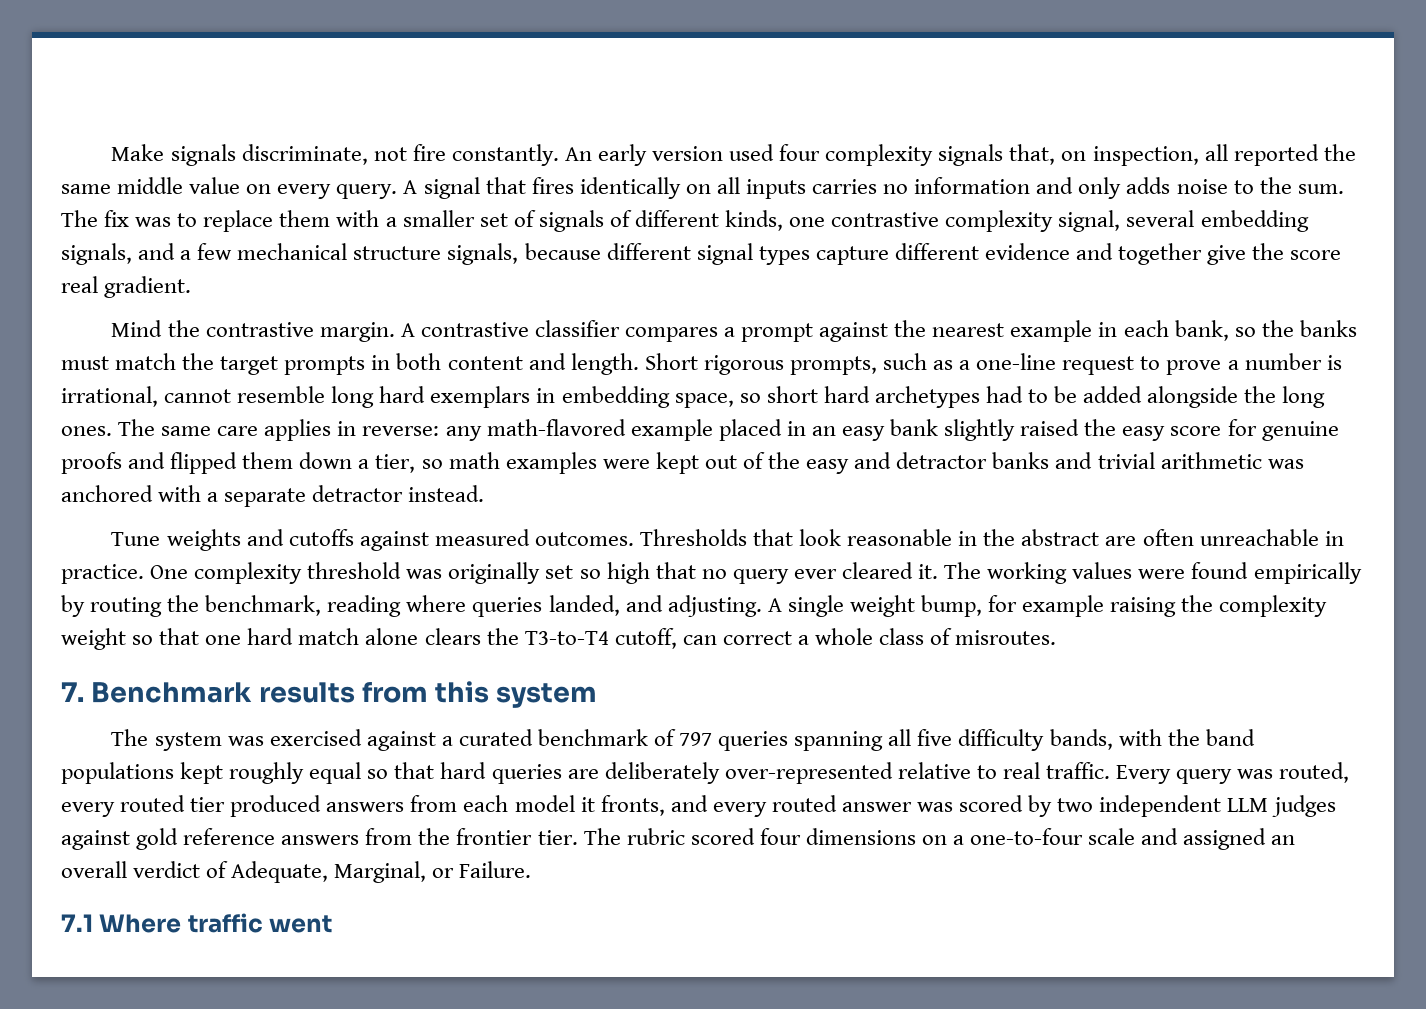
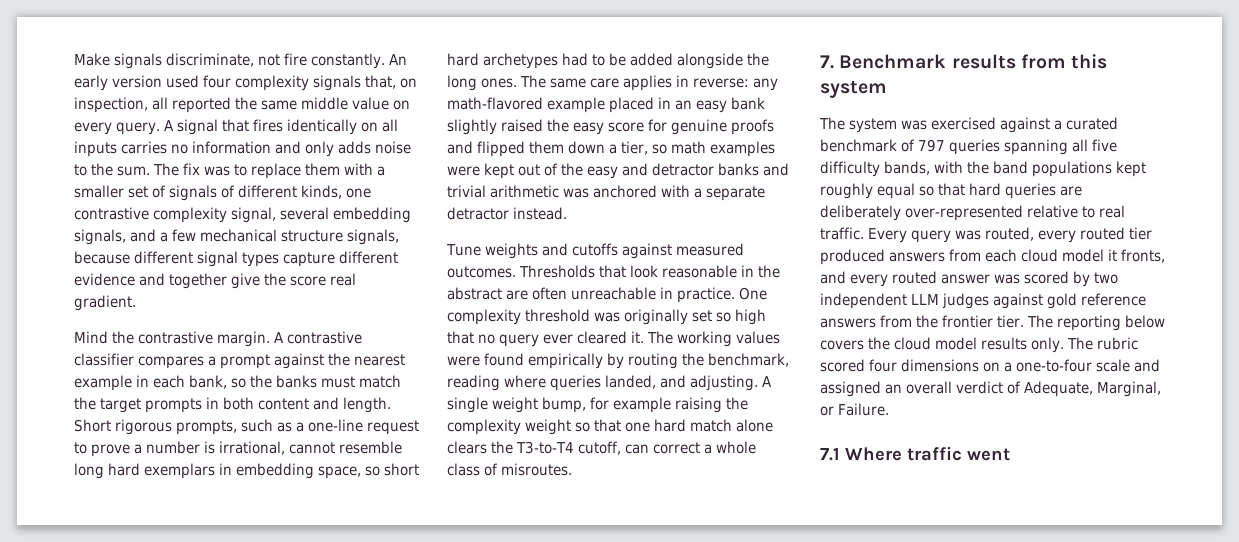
(509, 803) none -> [1021,249,1058,262] cloud
(621, 836) none -> [1056,315,1165,331] [820,337,1093,353] reporting below covers the cloud model results only. The

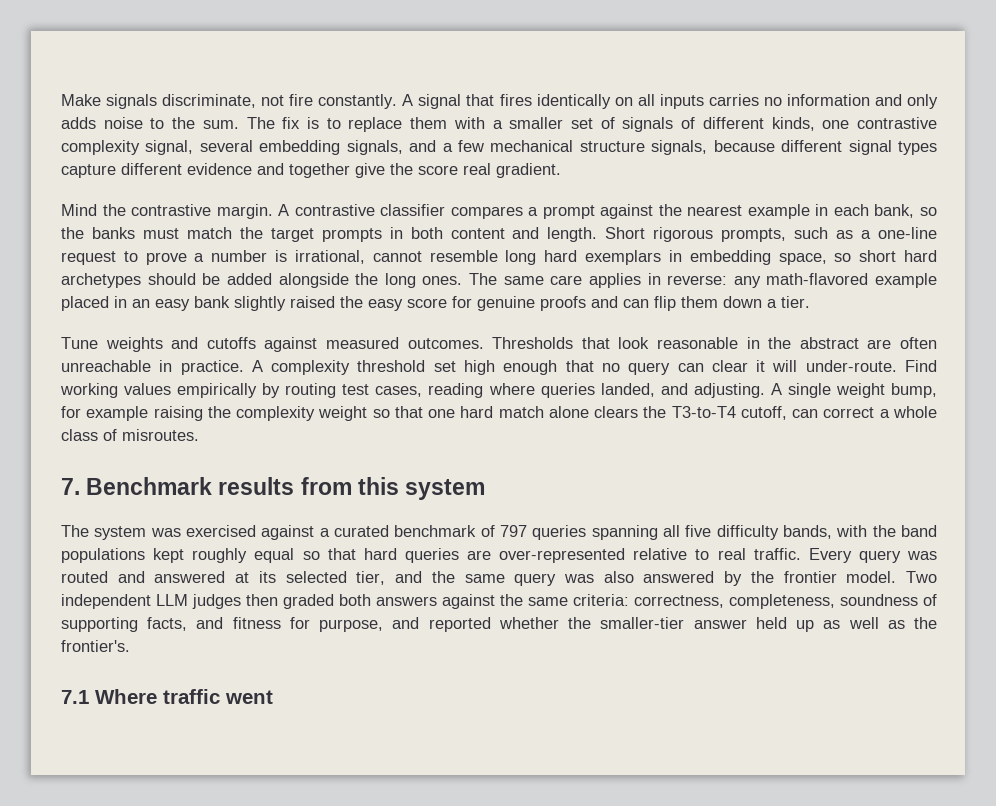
[388,54,407,65] [74,75,417,91] [74,97,410,113] [74,122,160,135] An early version used four complexity signals that, on inspection, all reported the same middle value on every query. -> (398, 101) none
[204,166,230,176] was -> [307,117,319,129] is
[562,53,605,66] had to -> [147,273,196,285] should
[477,141,525,157] flipped -> [623,296,676,311] can flip
[621,141,775,157] [447,163,789,179] [447,185,765,201] [447,207,567,220] tier, so math examples were kept out of the easy and detractor banks and trivial arithmetic was anchored with a separate detractor instead. -> [781,296,810,308] tier.
[739,287,767,300] One -> [251,360,263,372] A
[594,309,766,325] [447,331,780,347] [447,353,524,366] was originally set so high that no query ever cleared it. The working values were found -> [433,360,937,375] [60,383,172,398] set high enough that no query can clear it will under-route. Find working values
[682,353,789,367] the benchmark, -> [342,384,423,397] test cases,
[820,205,901,221] deliberately -> (491, 555) none
[985,227,1152,243] [820,249,1165,265] [820,271,1118,287] [820,293,1146,309] [820,315,1165,331] [820,337,1138,353] [820,359,1160,372] [820,381,1161,397] [820,403,889,416] routed, every routed tier produced answers from each cloud model it fronts, and every routed answer was scored by two independent LLM judges against gold reference answers from the frontier tier. The reporting below covers the cloud model results only. The rubric scored four dimensions on a one-to-four scale and assigned an overall verdict of Adequate, Marginal, or Failure. -> [61,571,937,586] [61,594,937,609] [61,617,938,632] [61,640,130,652] routed and answered at its selected tier, and the same query was also answered by the frontier model. Two independent LLM judges then graded both answers against the same criteria: correctness, completeness, soundness of supporting facts, and fitness for purpose, and reported whether the smaller-tier answer held up as well as the frontier's.

